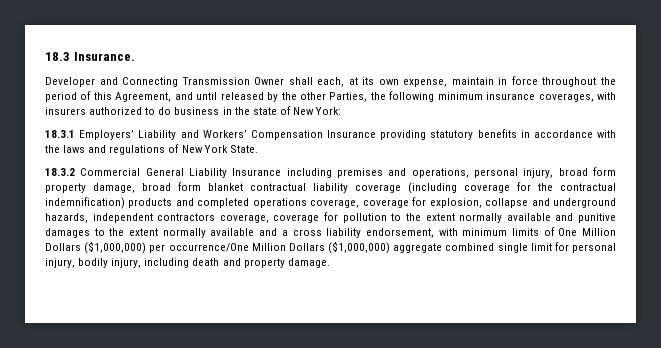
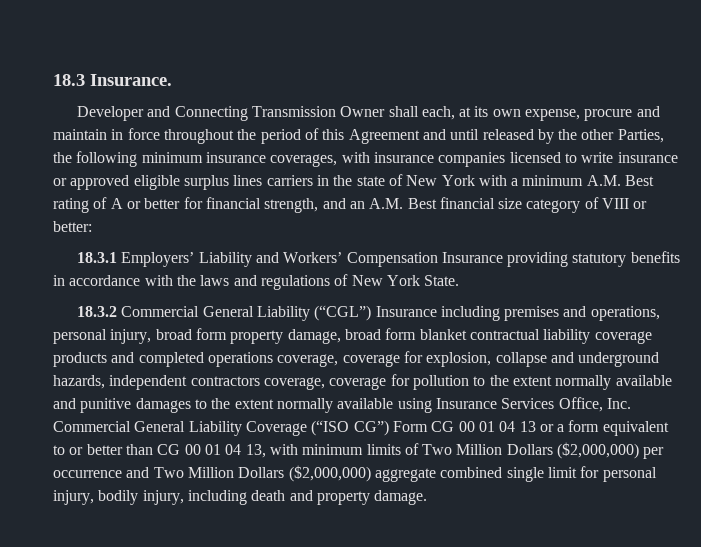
(448, 83) none -> [584,106,660,121] procure and
[115,92,172,102] Agreement, -> [348,129,420,144] Agreement
[45,107,220,115] insurers authorized to do business -> [373,152,678,167] [53,175,313,190] insurance companies licensed to write insurance or approved eligible surplus lines carriers
[315,107,342,115] York: -> [441,175,655,186] [53,197,648,213] [53,221,92,232] York with a minimum A.M. Best rating of A or better for financial strength, and an A.M. Best financial size category of VIII or better:
(228, 173) none -> [314,305,372,321] (“CGL”)
[408,182,616,194] [45,197,125,209] (including coverage for the contractual indemnification) -> (652, 337) none
[259,228,434,238] and a cross liability endorsement, -> [397,397,631,413] [53,420,669,436] [53,444,266,458] using Insurance Services Office, Inc. Commercial General Liability Coverage (“ISO CG”) Form CG 00 01 04 13 or a form equivalent to or better than CG 00 01 04 13,
[558,228,616,236] [45,241,390,254] One Million Dollars ($1,000,000) per occurrence/One Million Dollars ($1,000,000) -> [422,442,665,459] [53,465,371,482] Two Million Dollars ($2,000,000) per occurrence and Two Million Dollars ($2,000,000)

